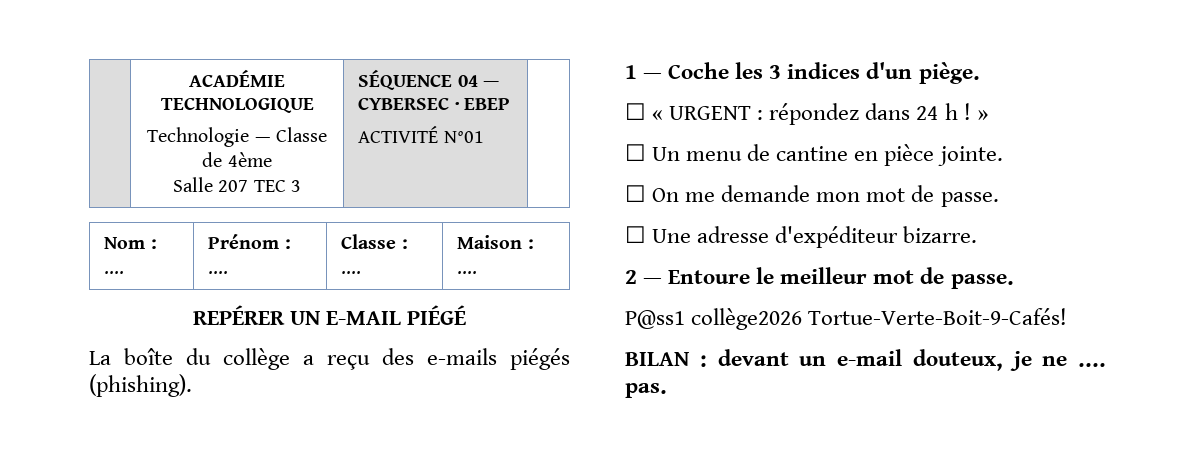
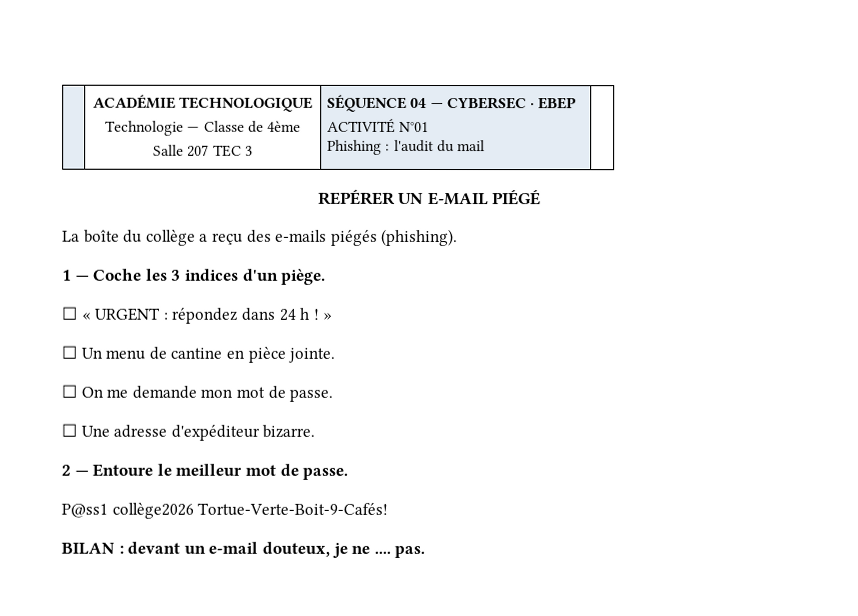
[104,237,157,249] [104,271,125,274] [208,234,291,249] [208,271,229,274] [341,234,408,249] [341,271,362,274] [457,235,534,249] [457,271,478,274] | // Nom : .... | Prénom : .... | Classe : .... | Maison : .... -> [327,139,485,155] // Phishing : l'audit du mail |

